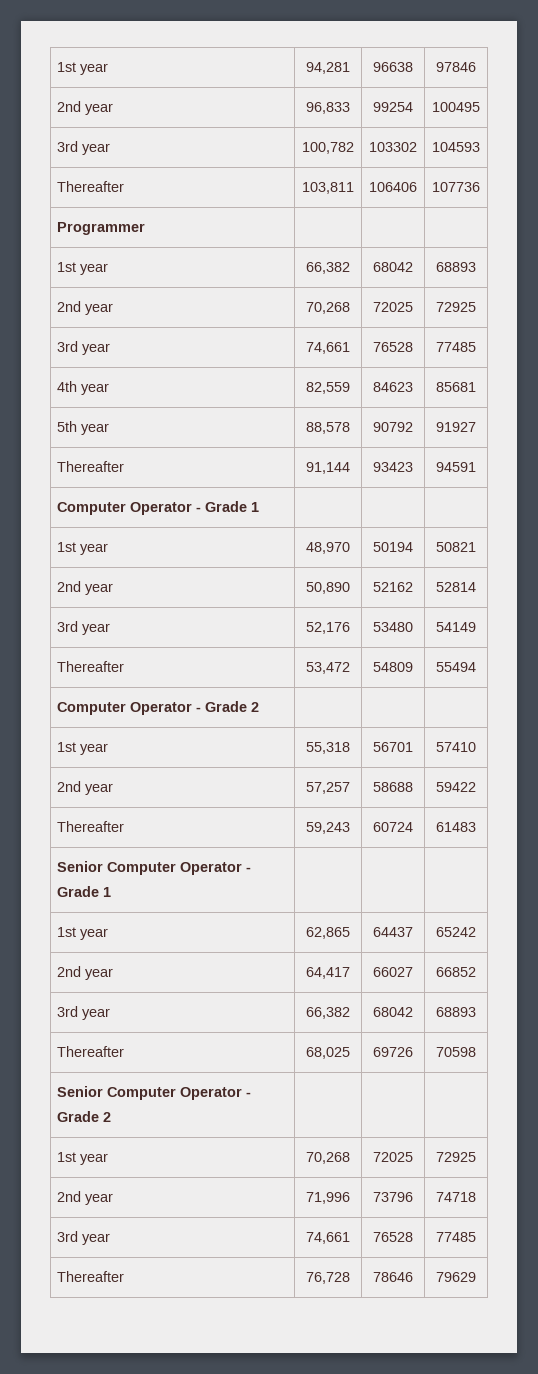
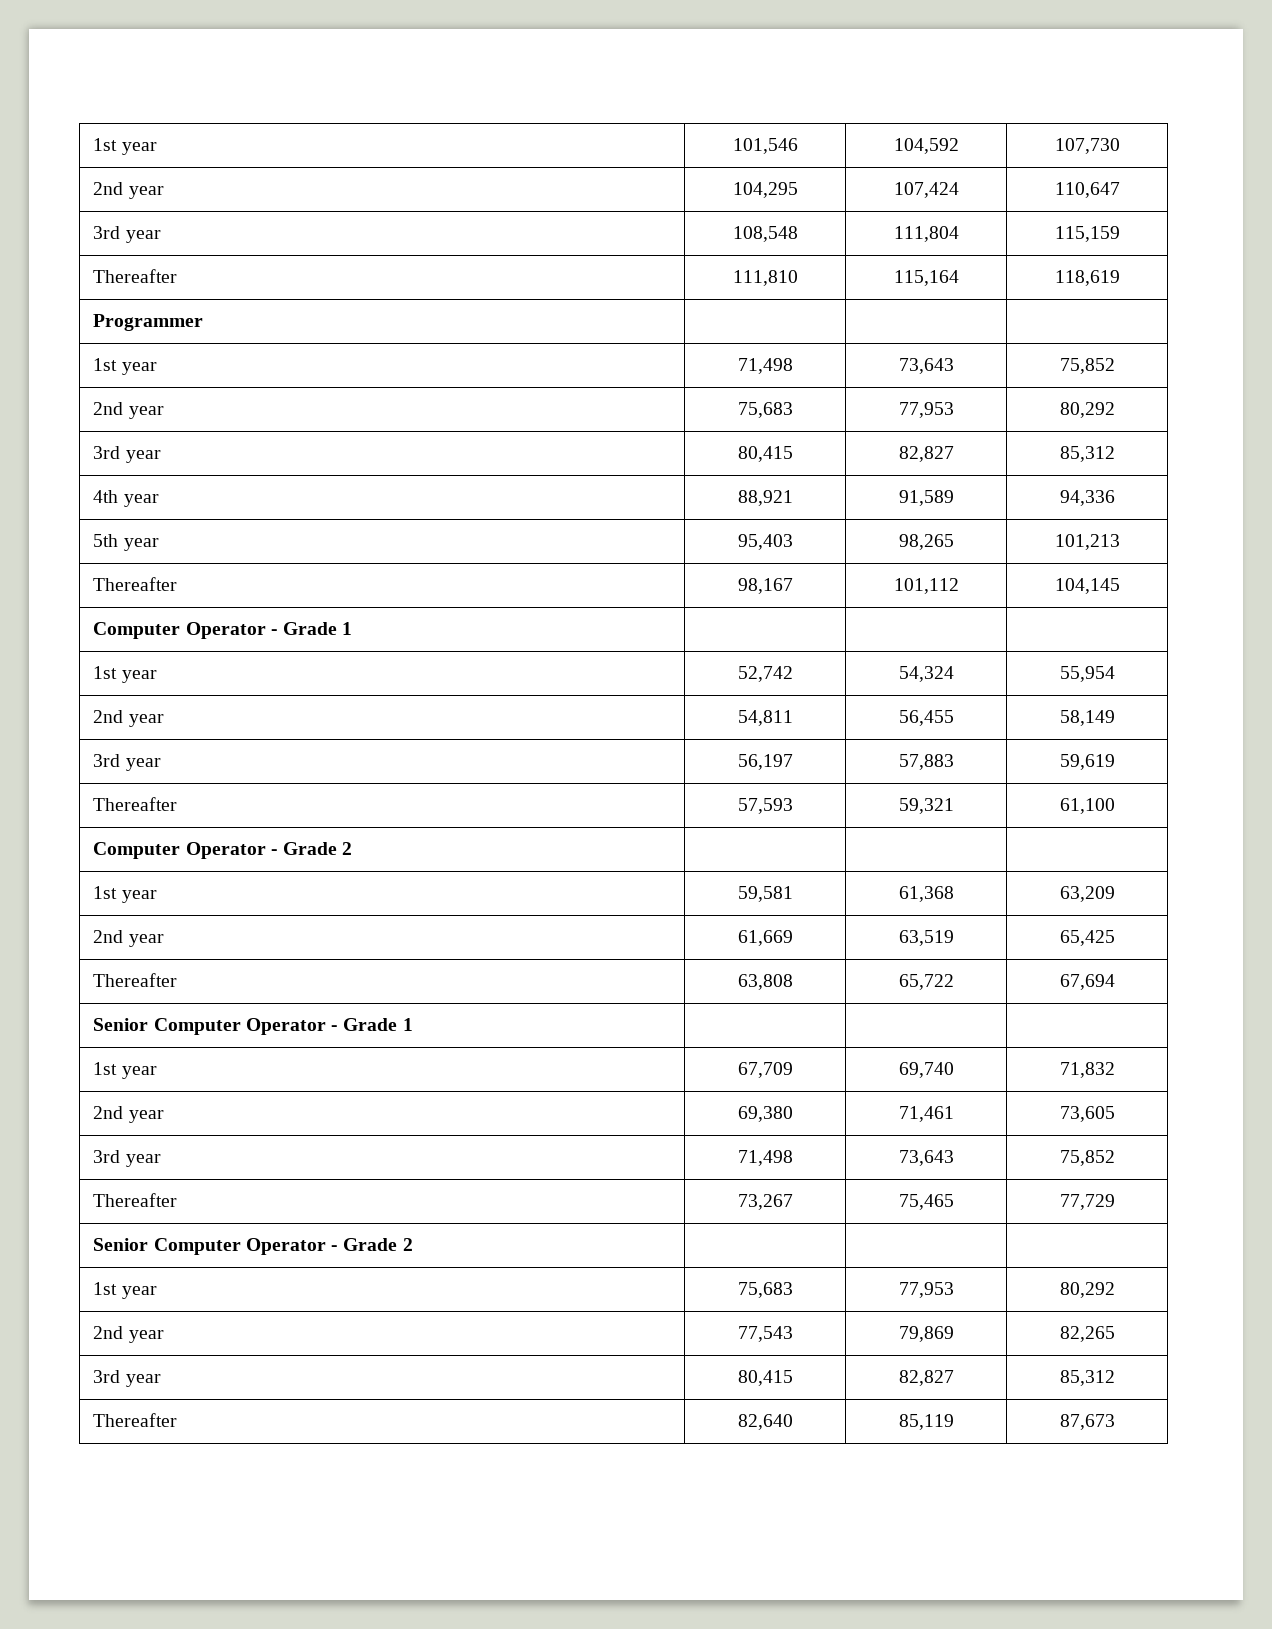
[56,62,108,75] [306,62,350,74] [373,62,413,72] [436,62,476,72] [56,101,113,115] [306,102,350,114] [373,102,413,112] [432,102,480,112] [56,141,110,155] [302,142,354,154] [369,142,417,152] [432,142,480,152] [56,181,124,192] [302,182,354,194] [369,182,417,192] [432,182,480,192] 1st year | 94,281 | 96638 | 97846 // 2nd year | 96,833 | 99254 | 100495 // 3rd year | 100,782 | 103302 | 104593 // Thereafter | 103,811 | 106406 | 107736 -> [93,138,157,155] [732,138,798,154] [893,138,959,154] [1054,138,1120,154] [93,182,164,199] [732,182,798,198] [893,182,959,198] [1054,182,1120,198] [93,226,161,243] [732,226,798,242] [893,226,959,242] [1054,226,1120,242] [93,269,178,283] [732,270,798,286] [893,270,959,286] [1054,270,1120,286] 1st year | 101,546 | 104,592 | 107,730 // 2nd year | 104,295 | 107,424 | 110,647 // 3rd year | 108,548 | 111,804 | 115,159 // Thereafter | 111,810 | 115,164 | 118,619
[306,262,350,274] [373,262,413,272] [436,262,476,272] [56,301,113,315] [306,302,350,314] [373,302,413,312] [436,302,476,312] [56,341,110,355] [306,342,350,354] [373,342,413,352] [436,342,476,352] 66,382 | 68042 | 68893 // 2nd year | 70,268 | 72025 | 72925 // 3rd year | 74,661 | 76528 | 77485 -> [737,358,793,374] [898,358,954,374] [1059,358,1115,374] [93,402,164,419] [737,402,793,418] [898,402,954,418] [1059,402,1115,418] [93,446,161,463] [737,446,793,462] [898,446,954,462] [1059,446,1115,462] 71,498 | 73,643 | 75,852 // 2nd year | 75,683 | 77,953 | 80,292 // 3rd year | 80,415 | 82,827 | 85,312
[306,382,350,394] [373,382,413,392] [436,382,476,392] 82,559 | 84623 | 85681 -> [737,490,793,506] [898,490,954,506] [1059,490,1115,506] 88,921 | 91,589 | 94,336
[306,422,350,434] [373,422,413,432] [436,422,476,432] [56,461,124,472] [306,462,350,474] [373,462,413,472] [436,462,476,472] [56,501,259,515] [56,542,108,555] [306,542,350,554] [373,542,413,552] [436,542,476,552] [56,581,113,595] [306,582,350,594] [373,582,413,592] [436,582,476,592] [56,621,110,635] [306,622,350,634] [373,622,413,632] [436,622,476,632] [56,661,124,672] [306,662,350,674] [373,662,413,672] [436,662,476,672] [56,701,259,715] [56,742,108,755] [306,742,350,754] [373,742,413,752] [436,742,476,752] [56,781,113,795] [306,782,350,794] [373,782,413,792] [436,782,476,792] [56,821,124,832] [306,822,350,834] [373,822,413,832] [436,822,476,832] 88,578 | 90792 | 91927 // Thereafter | 91,144 | 93423 | 94591 // Computer Operator - Grade 1 | | | // 1st year | 48,970 | 50194 | 50821 // 2nd year | 50,890 | 52162 | 52814 // 3rd year | 52,176 | 53480 | 54149 // Thereafter | 53,472 | 54809 | 55494 // Computer Operator - Grade 2 | | | // 1st year | 55,318 | 56701 | 57410 // 2nd year | 57,257 | 58688 | 59422 // Thereafter | 59,243 | 60724 | 61483 -> [737,534,793,550] [898,534,954,550] [1054,534,1120,550] [93,577,178,591] [737,578,793,594] [893,578,959,594] [1054,578,1120,594] [93,622,353,639] [93,666,157,683] [737,666,793,682] [898,666,954,682] [1059,666,1115,682] [93,710,164,727] [737,710,793,726] [898,710,954,726] [1059,710,1115,726] [93,754,161,771] [737,754,793,770] [898,754,954,770] [1059,754,1115,770] [93,797,178,811] [737,798,793,814] [898,798,954,814] [1059,798,1115,814] [93,842,353,859] [93,886,157,903] [737,886,793,902] [898,886,954,902] [1059,886,1115,902] [93,930,164,947] [737,930,793,946] [898,930,954,946] [1059,930,1115,946] [93,973,178,987] [737,974,793,990] [898,974,954,990] [1059,974,1115,990] 95,403 | 98,265 | 101,213 // Thereafter | 98,167 | 101,112 | 104,145 // Computer Operator - Grade 1 | | | // 1st year | 52,742 | 54,324 | 55,954 // 2nd year | 54,811 | 56,455 | 58,149 // 3rd year | 56,197 | 57,883 | 59,619 // Thereafter | 57,593 | 59,321 | 61,100 // Computer Operator - Grade 2 | | | // 1st year | 59,581 | 61,368 | 63,209 // 2nd year | 61,669 | 63,519 | 65,425 // Thereafter | 63,808 | 65,722 | 67,694
[306,927,350,939] [373,927,413,937] [436,927,476,937] [56,966,113,980] [306,967,350,979] [373,967,413,977] [436,967,476,977] [56,1006,110,1020] [306,1007,350,1019] [373,1007,413,1017] [436,1007,476,1017] [56,1046,124,1057] [306,1047,350,1059] [373,1047,413,1057] [436,1047,476,1057] 62,865 | 64437 | 65242 // 2nd year | 64,417 | 66027 | 66852 // 3rd year | 66,382 | 68042 | 68893 // Thereafter | 68,025 | 69726 | 70598 -> [737,1062,793,1078] [898,1062,954,1078] [1059,1062,1115,1078] [93,1106,164,1123] [737,1106,793,1122] [898,1106,954,1122] [1059,1106,1115,1122] [93,1150,161,1167] [737,1150,793,1166] [898,1150,954,1166] [1059,1150,1115,1166] [93,1193,178,1207] [737,1194,793,1210] [898,1194,954,1210] [1059,1194,1115,1210] 67,709 | 69,740 | 71,832 // 2nd year | 69,380 | 71,461 | 73,605 // 3rd year | 71,498 | 73,643 | 75,852 // Thereafter | 73,267 | 75,465 | 77,729
[306,1152,350,1164] [373,1152,413,1162] [436,1152,476,1162] [56,1191,113,1205] [306,1192,350,1204] [373,1192,413,1202] [436,1192,476,1202] [56,1231,110,1245] [306,1232,350,1244] [373,1232,413,1242] [436,1232,476,1242] [56,1271,124,1282] [306,1272,350,1284] [373,1272,413,1282] [436,1272,476,1282] 70,268 | 72025 | 72925 // 2nd year | 71,996 | 73796 | 74718 // 3rd year | 74,661 | 76528 | 77485 // Thereafter | 76,728 | 78646 | 79629 -> [737,1282,793,1298] [898,1282,954,1298] [1059,1282,1115,1298] [93,1326,164,1343] [737,1326,793,1342] [898,1326,954,1342] [1059,1326,1115,1342] [93,1370,161,1387] [737,1370,793,1386] [898,1370,954,1386] [1059,1370,1115,1386] [93,1413,178,1427] [737,1414,793,1430] [898,1414,954,1430] [1059,1414,1115,1430] 75,683 | 77,953 | 80,292 // 2nd year | 77,543 | 79,869 | 82,265 // 3rd year | 80,415 | 82,827 | 85,312 // Thereafter | 82,640 | 85,119 | 87,673

